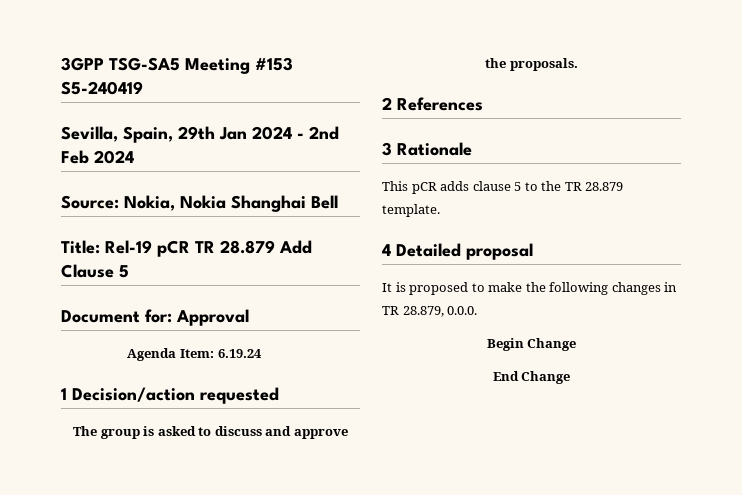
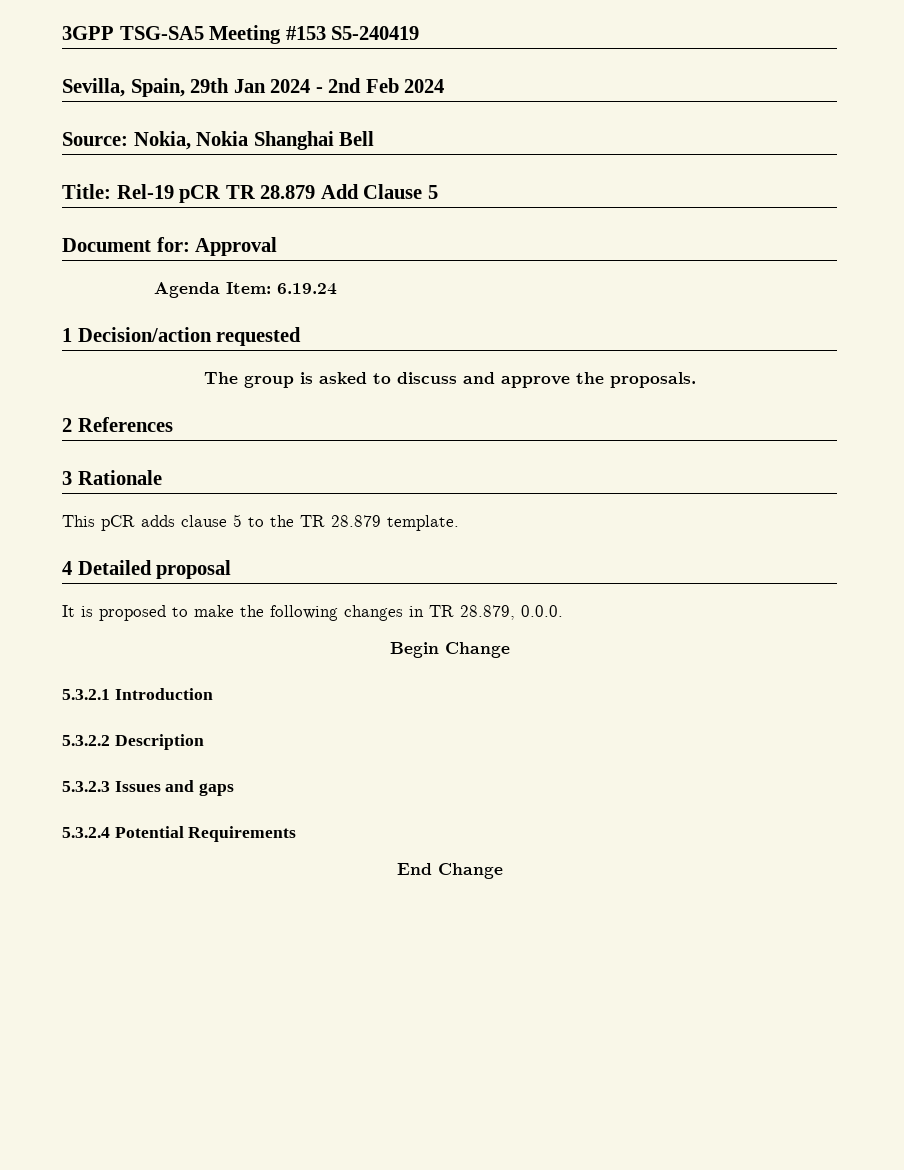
(577, 344) none -> [62,688,213,700] [62,734,204,750] [62,780,235,796] [62,826,297,842] // 5.3.2.1 Introduction // 5.3.2.2 Description // 5.3.2.3 Issues and gaps // 5.3.2.4 Potential Requirements

